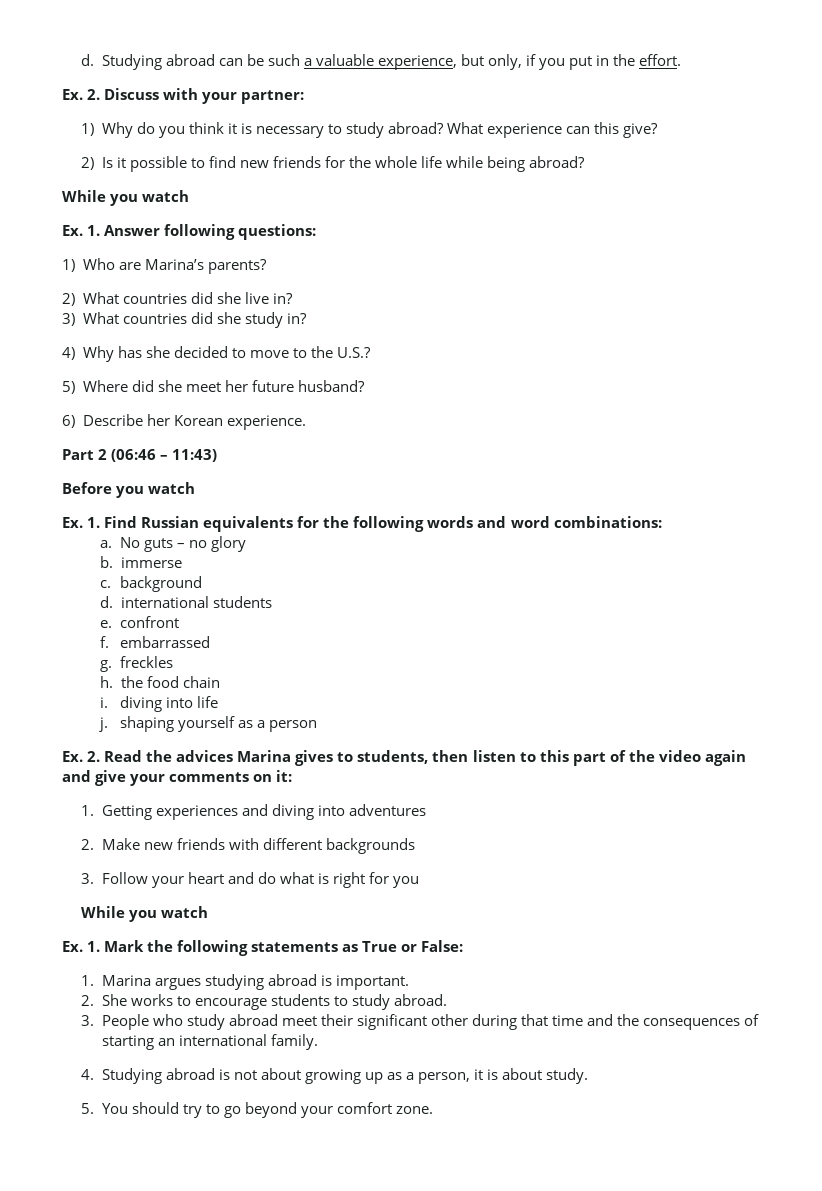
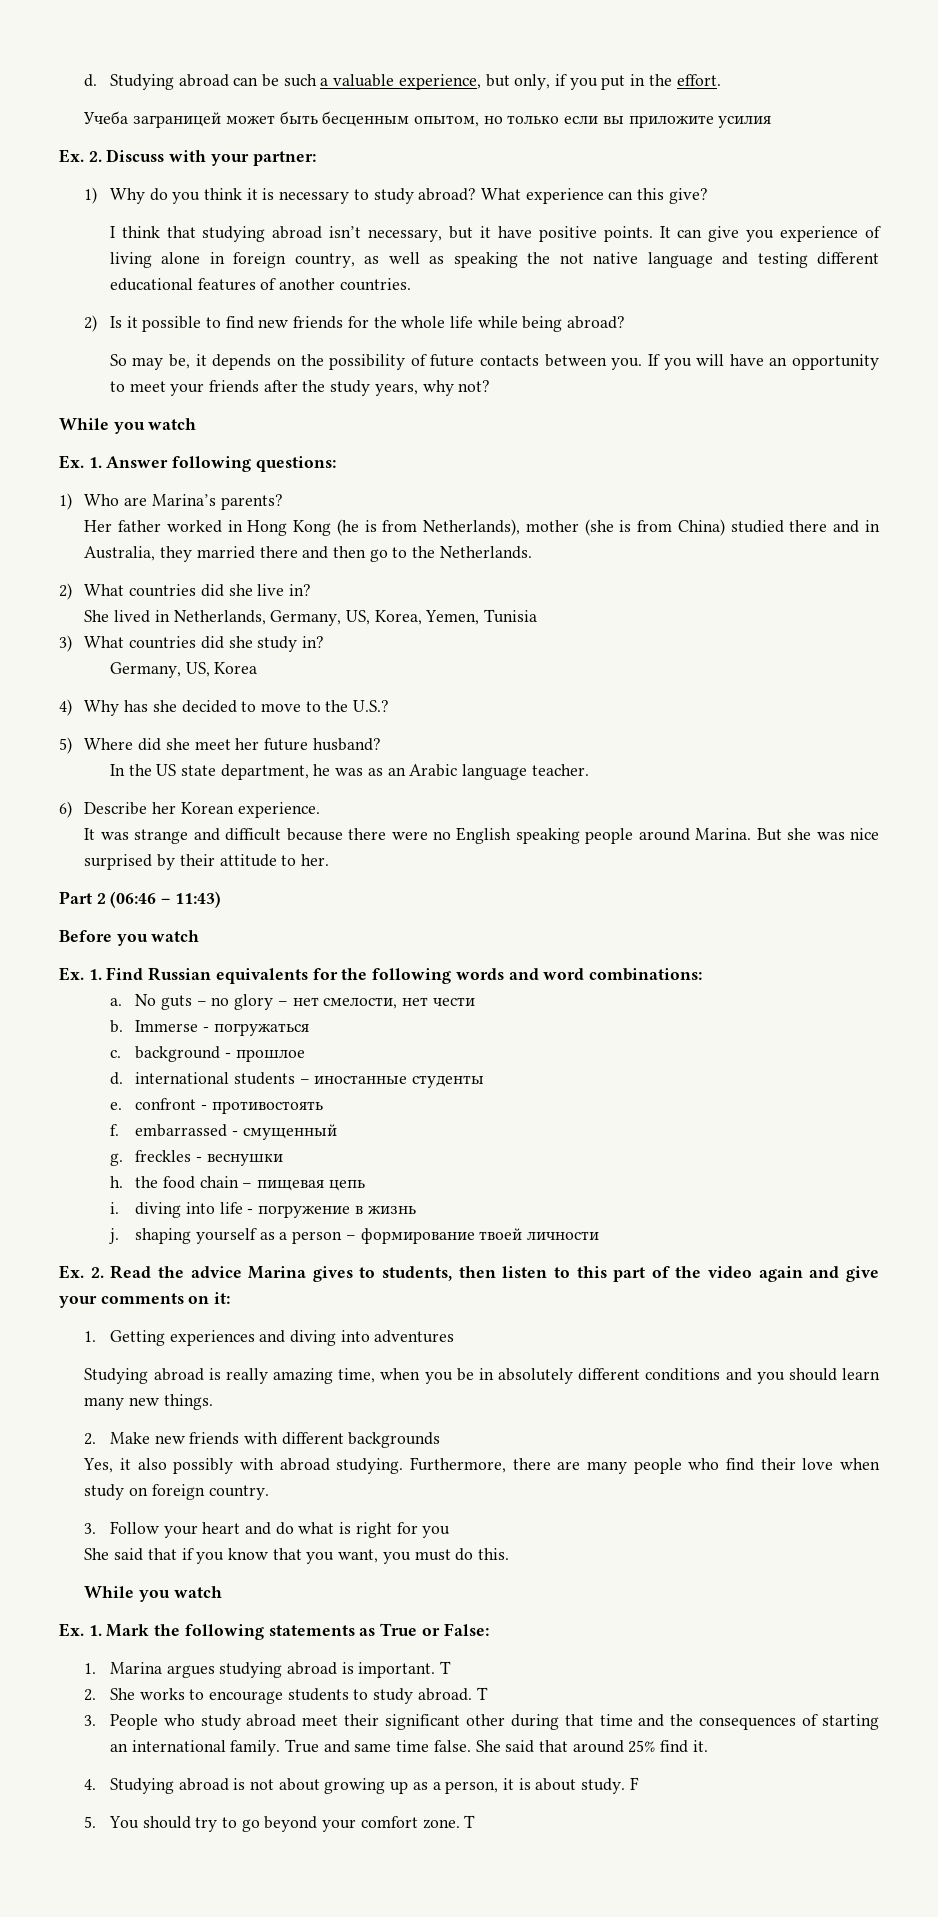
(682, 60) none -> [83,111,772,128] // Учеба заграницей может быть бесценным опытом, но только если вы приложите усилия
(659, 130) none -> [109,226,881,242] [109,252,879,268] [109,278,411,291] // I think that studying abroad isn’t necessary, but it have positive points. It can give you experience of living alone in foreign country, as well as speaking the not native language and testing different educational features of another countries.
(586, 162) none -> [109,354,879,370] [109,380,491,396] // So may be, it depends on the possibility of future contacts between you. If you will have an opportunity to meet your friends after the study years, why not?
(267, 266) none -> [84,519,881,536] [84,546,532,562] // Her father worked in Hong Kong (he is from Netherlands), mother (she is from China) studied there and in Australia, they married there and then go to the Netherlands.
(293, 298) none -> [84,609,538,626] // She lived in Netherlands, Germany, US, Korea, Yemen, Tunisia
(307, 318) none -> [109,662,258,678] // Germany, US, Korea
(365, 386) none -> [109,764,589,780] // In the US state department, he was as an Arabic language teacher.
(306, 422) none -> [84,827,879,844] [84,854,330,870] // It was strange and difficult because there were no English speaking people around Marina. But she was nice surprised by their attitude to her.
[100,556,182,568] // b. immerse -> [277,997,475,1009] [109,1020,309,1036] – нет смелости, нет чести // b. Immerse - погружаться
(202, 584) none -> [224,1049,305,1062] - прошлое
(272, 602) none -> [299,1075,485,1088] – иностанные студенты
(179, 622) none -> [200,1101,323,1114] - противостоять
(210, 642) none -> [231,1124,337,1140] - смущенный
(173, 662) none -> [195,1154,283,1166] - веснушки
(220, 682) none -> [242,1180,365,1191] – пищевая цепь
(218, 702) none -> [247,1205,416,1218] - погружение в жизнь
(317, 726) none -> [345,1228,599,1244] – формирование твоей личности
[176,750,234,762] advices -> [190,1266,242,1278] advice
(426, 810) none -> [84,1368,880,1384] [84,1394,213,1410] // Studying abroad is really amazing time, when you be in absolutely different conditions and you should learn many new things.
(415, 846) none -> [83,1457,881,1474] [84,1484,269,1500] // Yes, it also possibly with abroad studying. Furthermore, there are many people who find their love when study on foreign country.
(420, 882) none -> [84,1548,510,1564] // She said that if you know that you want, you must do this.
(409, 982) none -> [440,1661,452,1674] T
(448, 1000) none -> [476,1687,488,1700] T
(318, 1042) none -> [284,1739,708,1753] True and same time false. She said that around 25% find it.
(589, 1076) none -> [629,1777,639,1790] F
(434, 1110) none -> [464,1815,476,1828] T

